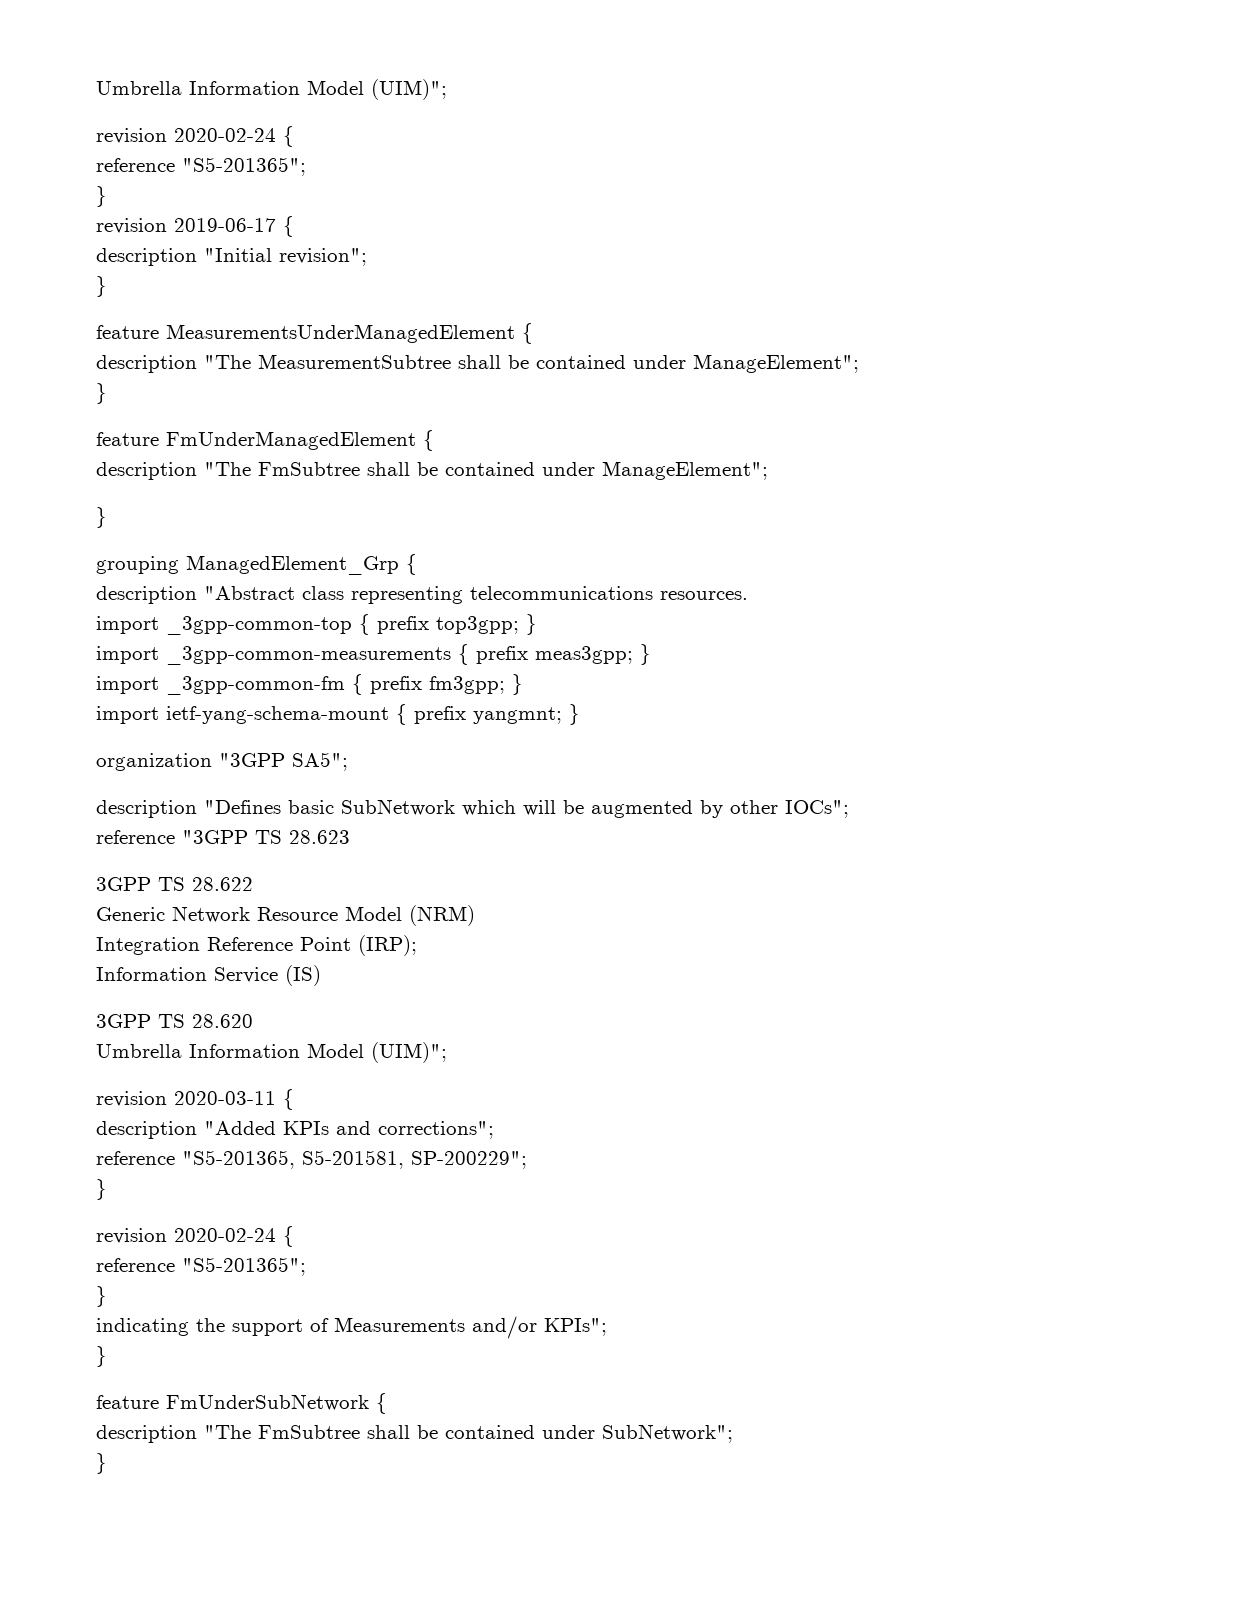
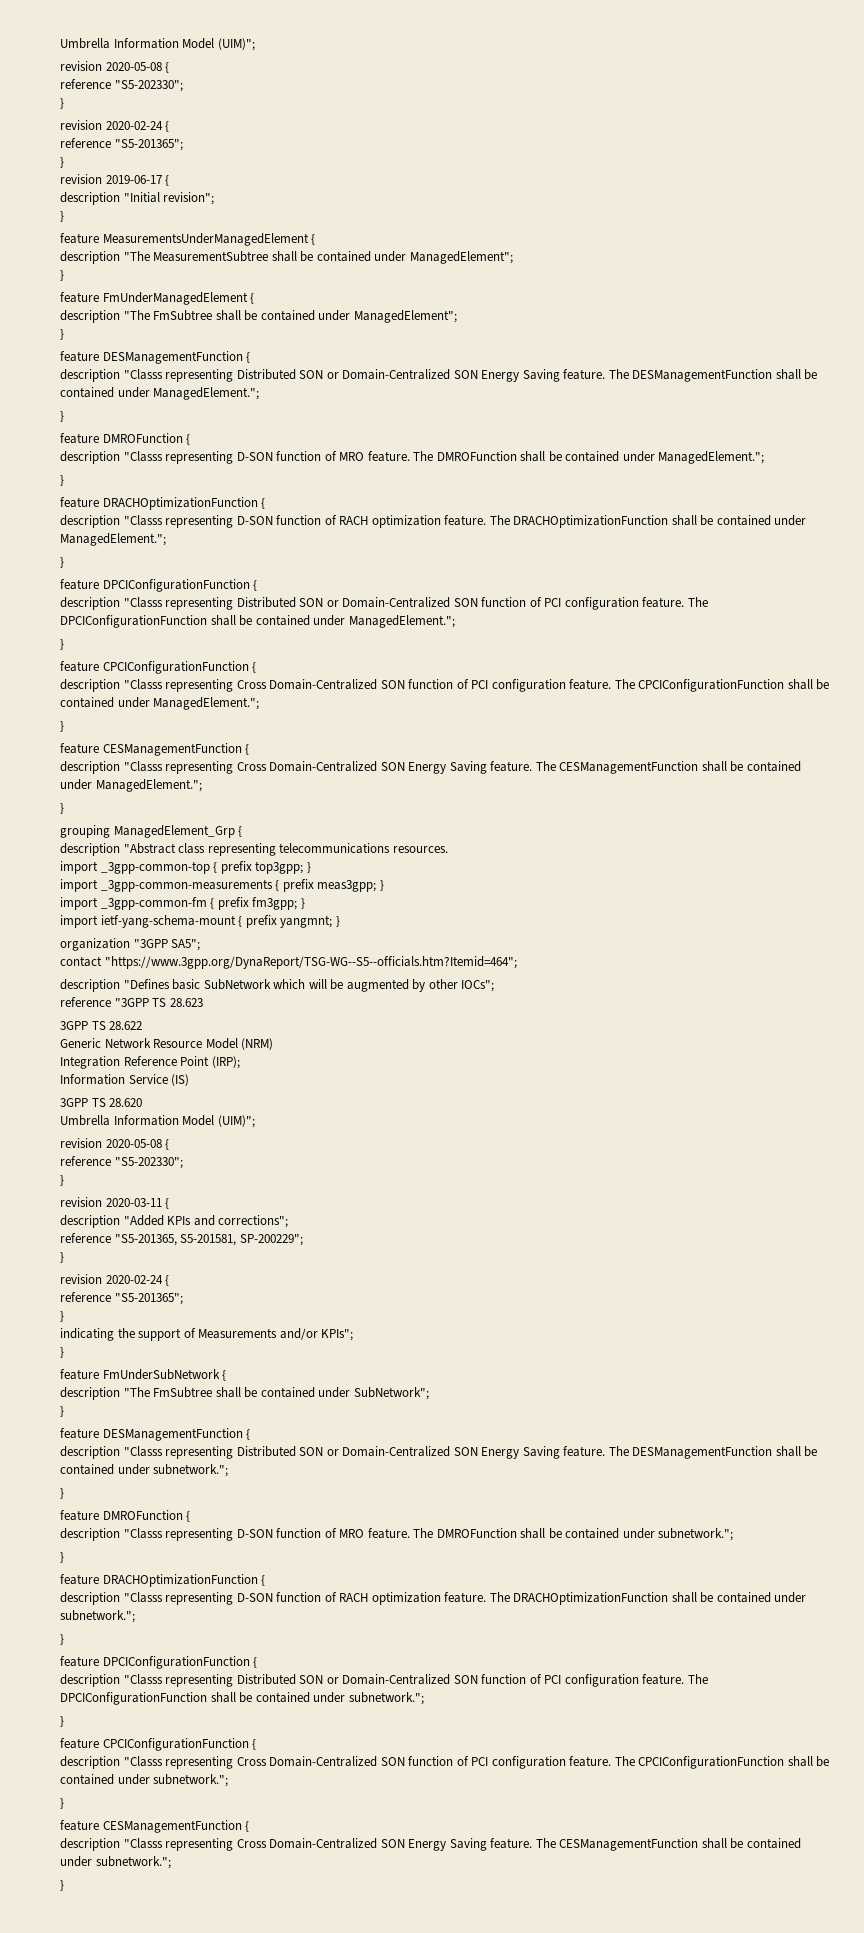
[96,79,447,100] Umbrella Information Model (UIM)"; -> [60,38,255,51] [60,61,170,73] [60,79,183,92] [60,98,64,109] Umbrella Information Model (UIM)"; // revision 2020-05-08 { // reference "S5-202330"; // }
[693,354,859,373] ManageElement"; -> [409,251,513,264] ManagedElement";
[602,461,768,480] ManageElement"; -> [353,310,457,323] [60,329,64,340] [60,351,251,364] [60,369,818,382] [60,387,260,400] [60,411,64,422] [60,433,191,445] [60,451,765,464] [60,475,64,486] [60,497,266,510] [60,515,807,528] [60,533,166,546] [60,557,64,568] [60,579,258,592] [60,597,708,610] [60,615,455,628] [60,639,64,650] [60,661,257,674] [60,679,830,692] [60,697,260,710] [60,721,64,732] [60,743,250,756] [60,761,801,774] [60,779,202,792] ManagedElement"; // } // feature DESManagementFunction { // description "Classs representing Distributed SON or Domain-Centralized SON Energy Saving feature. The DESManagementFunction shall be contained under ManagedElement."; // } // feature DMROFunction { // description "Classs representing D-SON function of MRO feature. The DMROFunction shall be contained under ManagedElement."; // } // feature DRACHOptimizationFunction { // description "Classs representing D-SON function of RACH optimization feature. The DRACHOptimizationFunction shall be contained under ManagedElement."; // } // feature DPCIConfigurationFunction { // description "Classs representing Distributed SON or Domain-Centralized SON function of PCI configuration feature. The DPCIConfigurationFunction shall be contained under ManagedElement."; // } // feature CPCIConfigurationFunction { // description "Classs representing Cross Domain-Centralized SON function of PCI configuration feature. The CPCIConfigurationFunction shall be contained under ManagedElement."; // } // feature CESManagementFunction { // description "Classs representing Cross Domain-Centralized SON Energy Saving feature. The CESManagementFunction shall be contained under ManagedElement.";
(348, 761) none -> [60,956,517,969] // contact "https://www.3gpp.org/DynaReport/TSG-WG--S5--officials.htm?Itemid=464";
(447, 1052) none -> [60,1138,170,1150] [60,1156,183,1169] [60,1175,64,1186] // revision 2020-05-08 { // reference "S5-202330"; // }
(107, 1463) none -> [60,1428,251,1441] [60,1446,818,1459] [60,1464,229,1477] [60,1488,64,1499] [60,1510,191,1522] [60,1528,734,1541] [60,1552,64,1563] [60,1574,266,1587] [60,1592,807,1605] [60,1610,135,1623] [60,1634,64,1645] [60,1656,258,1669] [60,1674,708,1687] [60,1692,424,1705] [60,1716,64,1727] [60,1738,257,1751] [60,1756,830,1769] [60,1774,229,1787] [60,1798,64,1809] [60,1820,250,1833] [60,1838,801,1851] [60,1856,171,1869] [60,1880,64,1891] // feature DESManagementFunction { // description "Classs representing Distributed SON or Domain-Centralized SON Energy Saving feature. The DESManagementFunction shall be contained under subnetwork."; // } // feature DMROFunction { // description "Classs representing D-SON function of MRO feature. The DMROFunction shall be contained under subnetwork."; // } // feature DRACHOptimizationFunction { // description "Classs representing D-SON function of RACH optimization feature. The DRACHOptimizationFunction shall be contained under subnetwork."; // } // feature DPCIConfigurationFunction { // description "Classs representing Distributed SON or Domain-Centralized SON function of PCI configuration feature. The DPCIConfigurationFunction shall be contained under subnetwork."; // } // feature CPCIConfigurationFunction { // description "Classs representing Cross Domain-Centralized SON function of PCI configuration feature. The CPCIConfigurationFunction shall be contained under subnetwork."; // } // feature CESManagementFunction { // description "Classs representing Cross Domain-Centralized SON Energy Saving feature. The CESManagementFunction shall be contained under subnetwork."; // }

